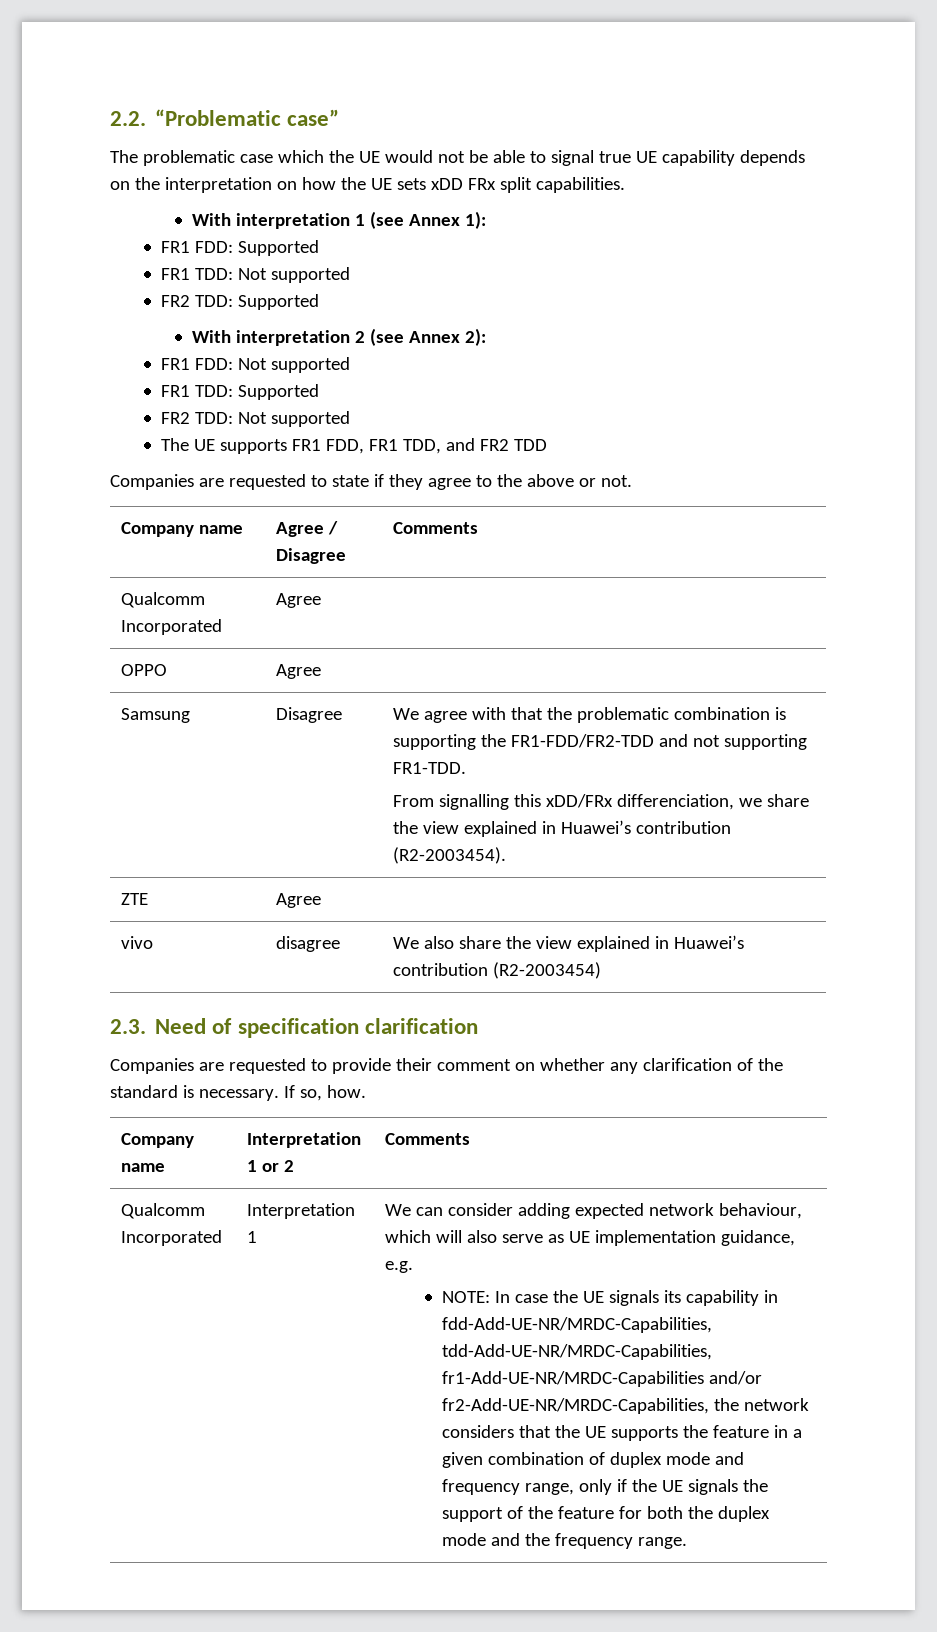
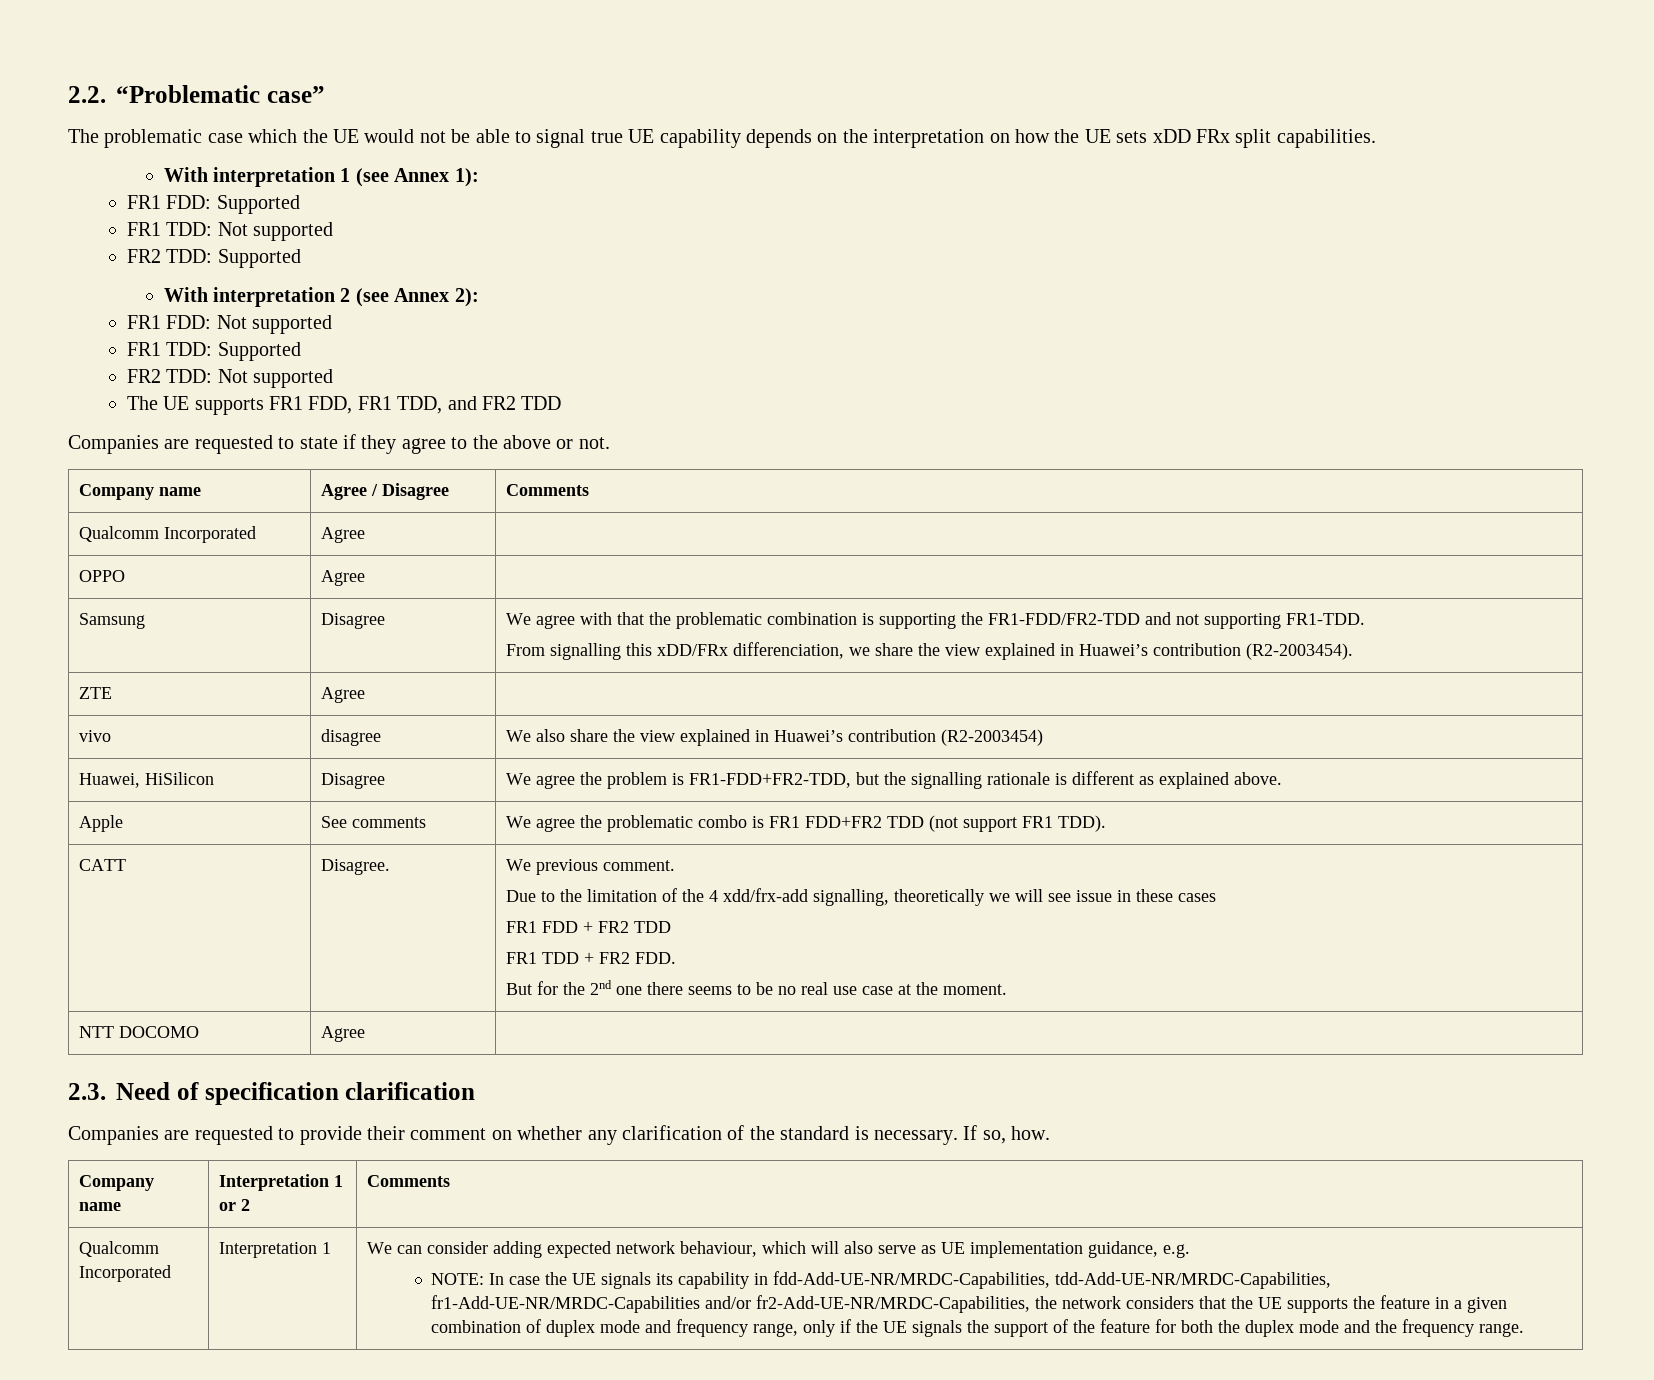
(601, 970) none -> [78,772,214,788] [320,773,385,789] [505,771,1282,789] [78,815,123,832] [320,816,426,828] [505,815,1106,832] [78,859,126,871] [320,859,390,875] [505,859,675,875] [505,888,1216,906] [505,921,671,933] [505,952,676,964] [505,980,1007,995] [78,1026,199,1038] [320,1026,365,1042] // Huawei, HiSilicon | Disagree | We agree the problem is FR1-FDD+FR2-TDD, but the signalling rationale is different as explained above. // Apple | See comments | We agree the problematic combo is FR1 FDD+FR2 TDD (not support FR1 TDD). // CATT | Disagree. | We previous comment. // Due to the limitation of the 4 xdd/frx-add signalling, theoretically we will see issue in these cases // FR1 FDD + FR2 TDD // FR1 TDD + FR2 FDD. // But for the 2nd one there seems to be no real use case at the moment. // NTT DOCOMO | Agree |

